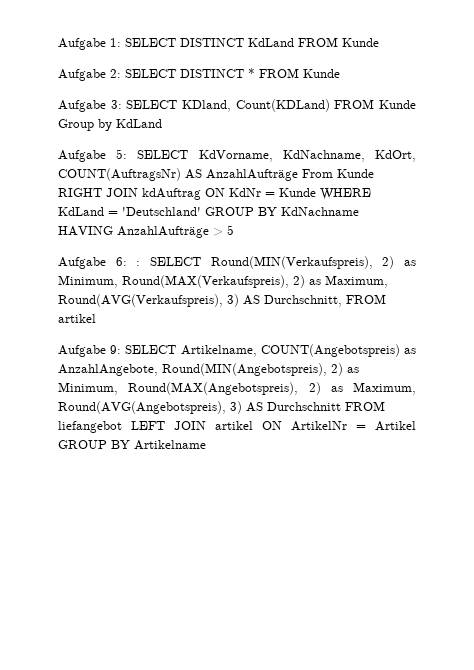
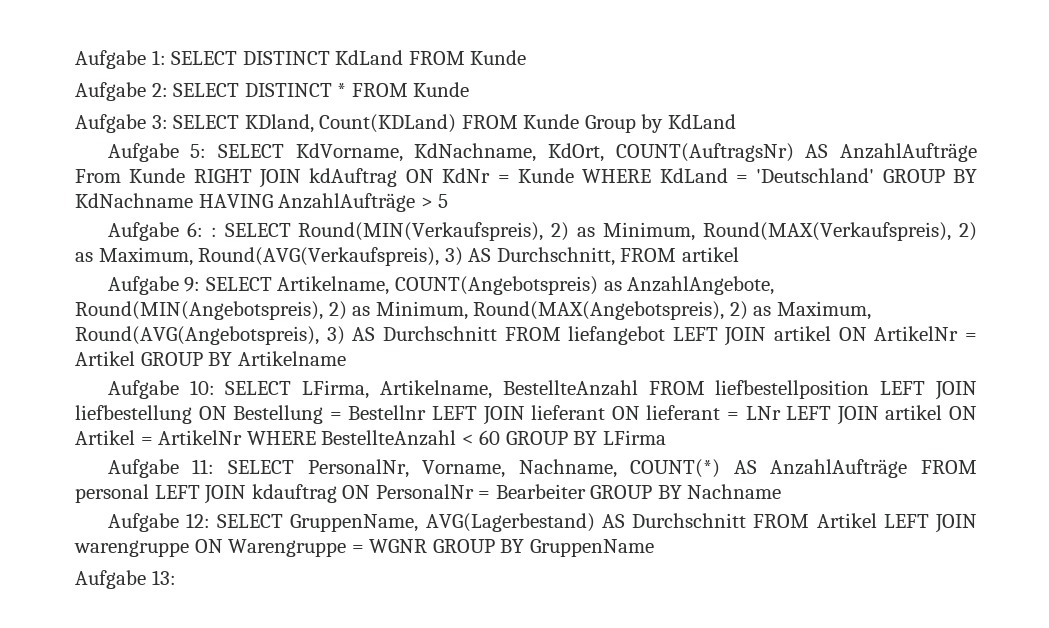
(206, 445) none -> [107,380,978,400] [75,405,978,425] [75,430,666,446] [107,459,978,478] [75,484,782,504] [107,513,977,533] [74,539,654,557] [75,570,176,589] // Aufgabe 10: SELECT LFirma, Artikelname, BestellteAnzahl FROM liefbestellposition LEFT JOIN liefbestellung ON Bestellung = Bestellnr LEFT JOIN lieferant ON lieferant = LNr LEFT JOIN artikel ON Artikel = ArtikelNr WHERE BestellteAnzahl < 60 GROUP BY LFirma // Aufgabe 11: SELECT PersonalNr, Vorname, Nachname, COUNT(*) AS AnzahlAufträge FROM personal LEFT JOIN kdauftrag ON PersonalNr = Bearbeiter GROUP BY Nachname // Aufgabe 12: SELECT GruppenName, AVG(Lagerbestand) AS Durchschnitt FROM Artikel LEFT JOIN warengruppe ON Warengruppe = WGNR GROUP BY GruppenName // Aufgabe 13:

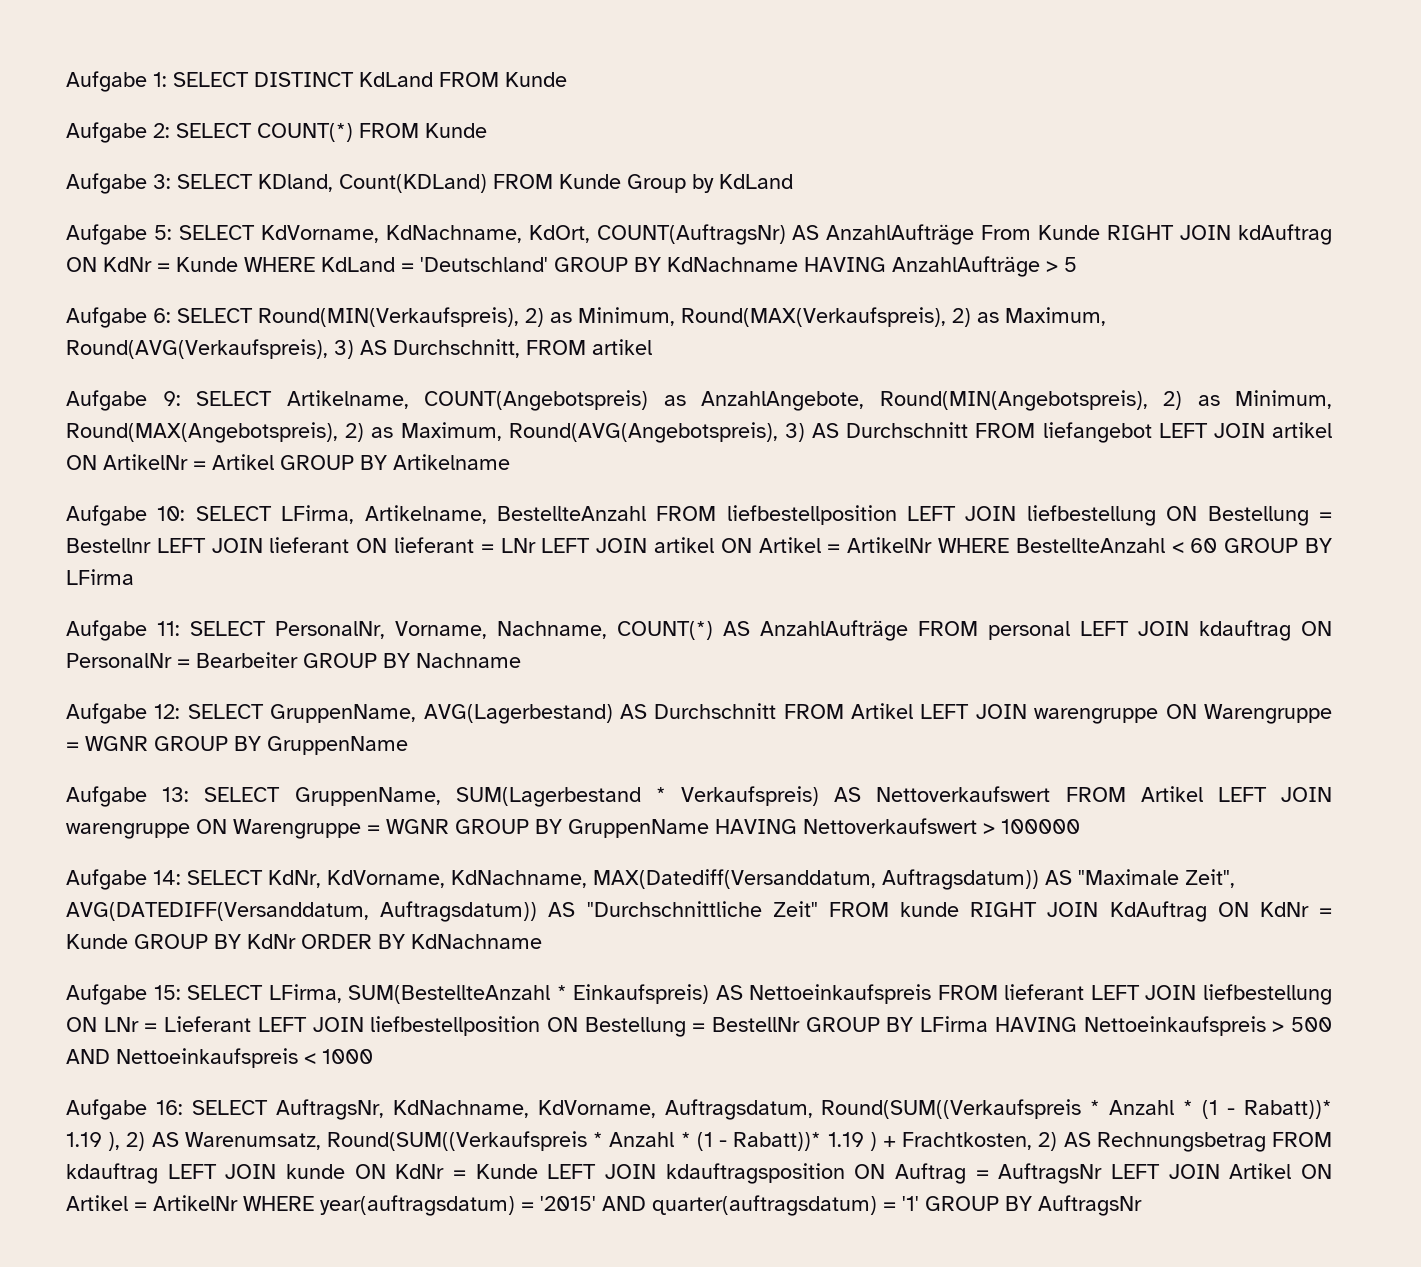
[244,83,347,97] DISTINCT * -> [257,123,353,142] COUNT(*)
[210,227,217,237] : -> (171, 315) none
(176, 577) none -> [204,786,1333,807] [66,818,1080,839] [66,869,1235,890] [66,901,1332,922] [66,934,542,949] [66,984,1332,1005] [66,1016,1333,1037] [66,1048,373,1068] [66,1099,1332,1120] [66,1131,1332,1152] [66,1163,1333,1184] [66,1195,1142,1216] SELECT GruppenName, SUM(Lagerbestand * Verkaufspreis) AS Nettoverkaufswert FROM Artikel LEFT JOIN warengruppe ON Warengruppe = WGNR GROUP BY GruppenName HAVING Nettoverkaufswert > 100000 // Aufgabe 14: SELECT KdNr, KdVorname, KdNachname, MAX(Datediff(Versanddatum, Auftragsdatum)) AS "Maximale Zeit", AVG(DATEDIFF(Versanddatum, Auftragsdatum)) AS "Durchschnittliche Zeit" FROM kunde RIGHT JOIN KdAuftrag ON KdNr = Kunde GROUP BY KdNr ORDER BY KdNachname // Aufgabe 15: SELECT LFirma, SUM(BestellteAnzahl * Einkaufspreis) AS Nettoeinkaufspreis FROM lieferant LEFT JOIN liefbestellung ON LNr = Lieferant LEFT JOIN liefbestellposition ON Bestellung = BestellNr GROUP BY LFirma HAVING Nettoeinkaufspreis > 500 AND Nettoeinkaufspreis < 1000 // Aufgabe 16: SELECT AuftragsNr, KdNachname, KdVorname, Auftragsdatum, Round(SUM((Verkaufspreis * Anzahl * (1 - Rabatt))* 1.19 ), 2) AS Warenumsatz, Round(SUM((Verkaufspreis * Anzahl * (1 - Rabatt))* 1.19 ) + Frachtkosten, 2) AS Rechnungsbetrag FROM kdauftrag LEFT JOIN kunde ON KdNr = Kunde LEFT JOIN kdauftragsposition ON Auftrag = AuftragsNr LEFT JOIN Artikel ON Artikel = ArtikelNr WHERE year(auftragsdatum) = '2015' AND quarter(auftragsdatum) = '1' GROUP BY AuftragsNr

